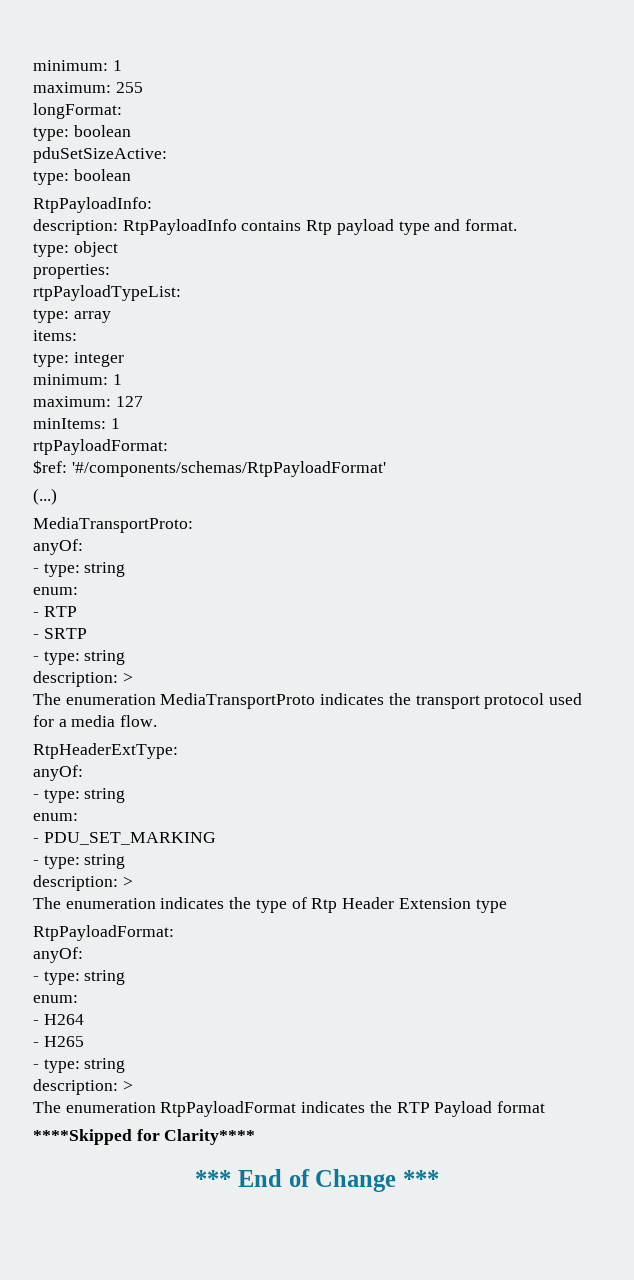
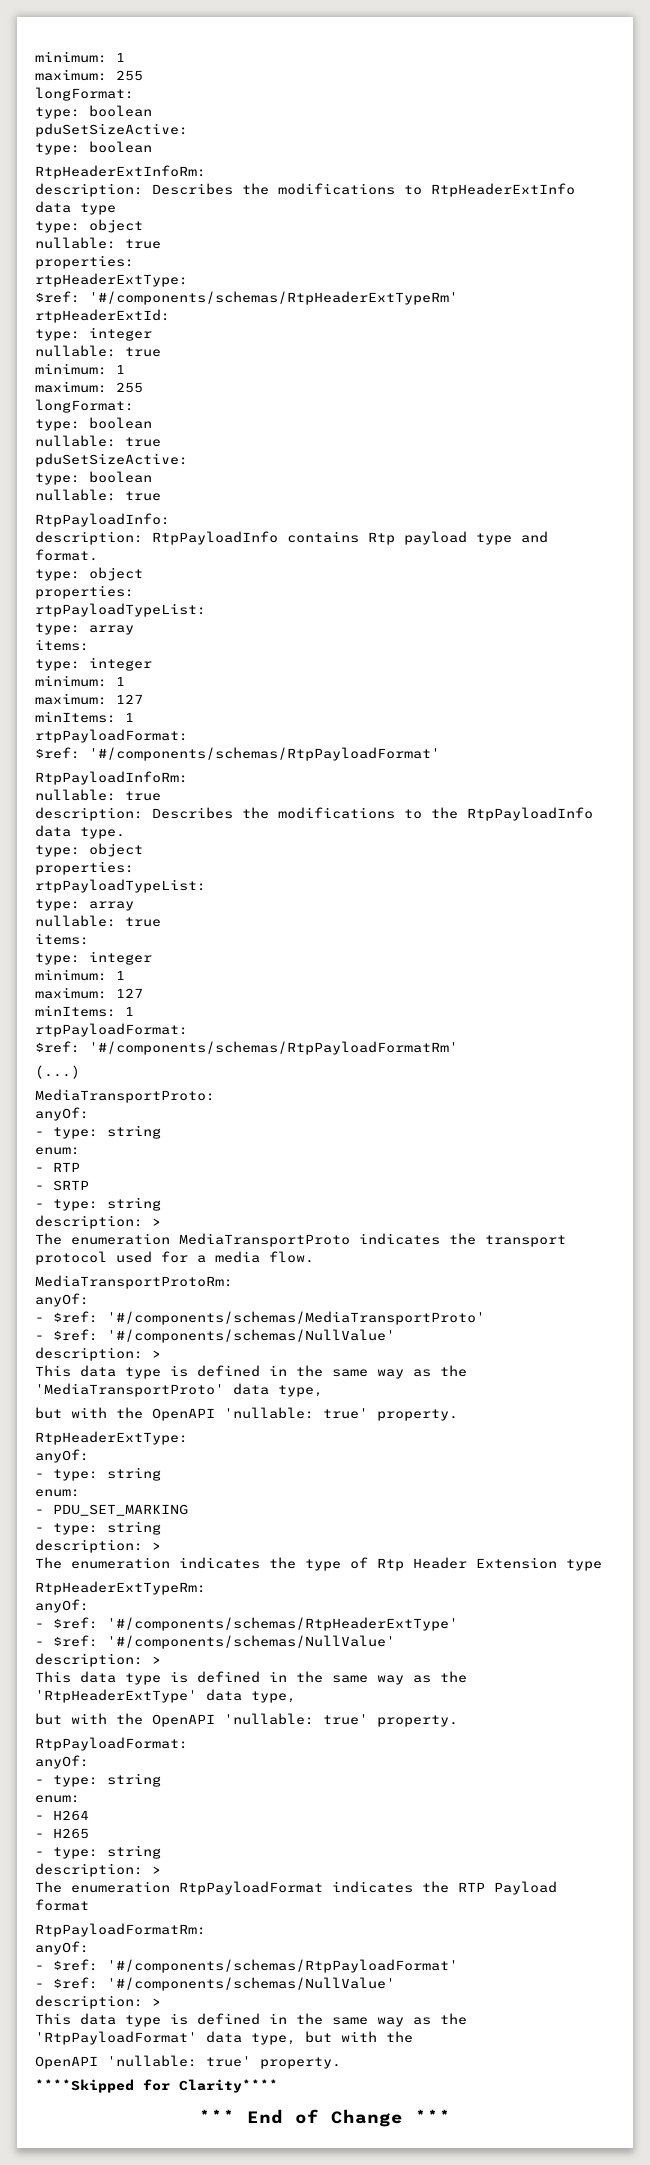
(131, 175) none -> [35,165,206,179] [35,183,575,197] [35,201,116,215] [35,219,143,233] [35,237,161,249] [35,255,134,269] [35,273,188,287] [35,291,458,305] [35,309,170,323] [35,327,152,341] [35,345,161,357] [35,363,125,375] [35,381,143,393] [35,399,134,413] [35,417,152,431] [35,435,161,447] [35,453,188,467] [35,471,152,485] [35,489,161,501] // RtpHeaderExtInfoRm: // description: Describes the modifications to RtpHeaderExtInfo data type // type: object // nullable: true // properties: // rtpHeaderExtType: // $ref: '#/components/schemas/RtpHeaderExtTypeRm' // rtpHeaderExtId: // type: integer // nullable: true // minimum: 1 // maximum: 255 // longFormat: // type: boolean // nullable: true // pduSetSizeActive: // type: boolean // nullable: true
(386, 469) none -> [35,771,188,785] [35,789,161,801] [35,807,593,821] [35,825,125,839] [35,843,143,857] [35,861,134,875] [35,879,206,893] [35,899,134,911] [35,915,161,927] [35,933,89,945] [35,951,152,965] [35,969,125,981] [35,987,143,999] [35,1005,134,1017] [35,1023,188,1037] [35,1041,458,1055] // RtpPayloadInfoRm: // nullable: true // description: Describes the modifications to the RtpPayloadInfo data type. // type: object // properties: // rtpPayloadTypeList: // type: array // nullable: true // items: // type: integer // minimum: 1 // maximum: 127 // minItems: 1 // rtpPayloadFormat: // $ref: '#/components/schemas/RtpPayloadFormatRm'
(158, 721) none -> [35,1275,233,1289] [35,1293,89,1307] [35,1311,485,1325] [35,1329,395,1343] [35,1347,161,1361] [35,1365,467,1379] [35,1383,323,1397] [35,1407,458,1421] // MediaTransportProtoRm: // anyOf: // - $ref: '#/components/schemas/MediaTransportProto' // - $ref: '#/components/schemas/NullValue' // description: > // This data type is defined in the same way as the 'MediaTransportProto' data type, // but with the OpenAPI 'nullable: true' property.
(507, 906) none -> [35,1581,206,1595] [35,1599,89,1613] [35,1617,458,1631] [35,1635,395,1649] [35,1653,161,1667] [35,1671,467,1685] [35,1689,296,1703] [35,1713,458,1727] // RtpHeaderExtTypeRm: // anyOf: // - $ref: '#/components/schemas/RtpHeaderExtType' // - $ref: '#/components/schemas/NullValue' // description: > // This data type is defined in the same way as the 'RtpHeaderExtType' data type, // but with the OpenAPI 'nullable: true' property.
(546, 1107) none -> [35,1923,206,1937] [35,1941,89,1955] [35,1959,458,1973] [35,1977,395,1991] [35,1995,161,2009] [35,2013,467,2027] [35,2031,413,2045] [35,2055,341,2069] // RtpPayloadFormatRm: // anyOf: // - $ref: '#/components/schemas/RtpPayloadFormat' // - $ref: '#/components/schemas/NullValue' // description: > // This data type is defined in the same way as the 'RtpPayloadFormat' data type, but with the // OpenAPI 'nullable: true' property.

